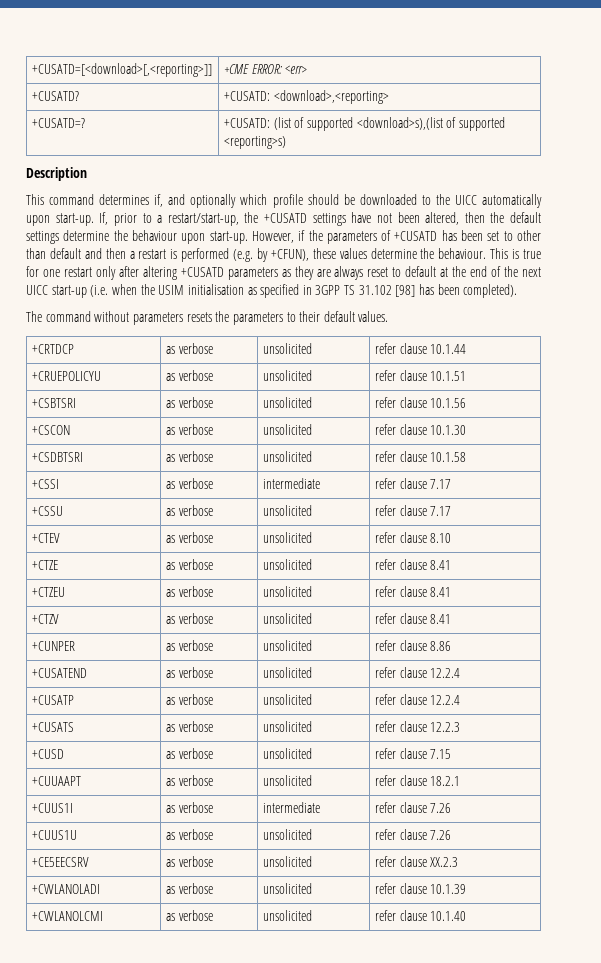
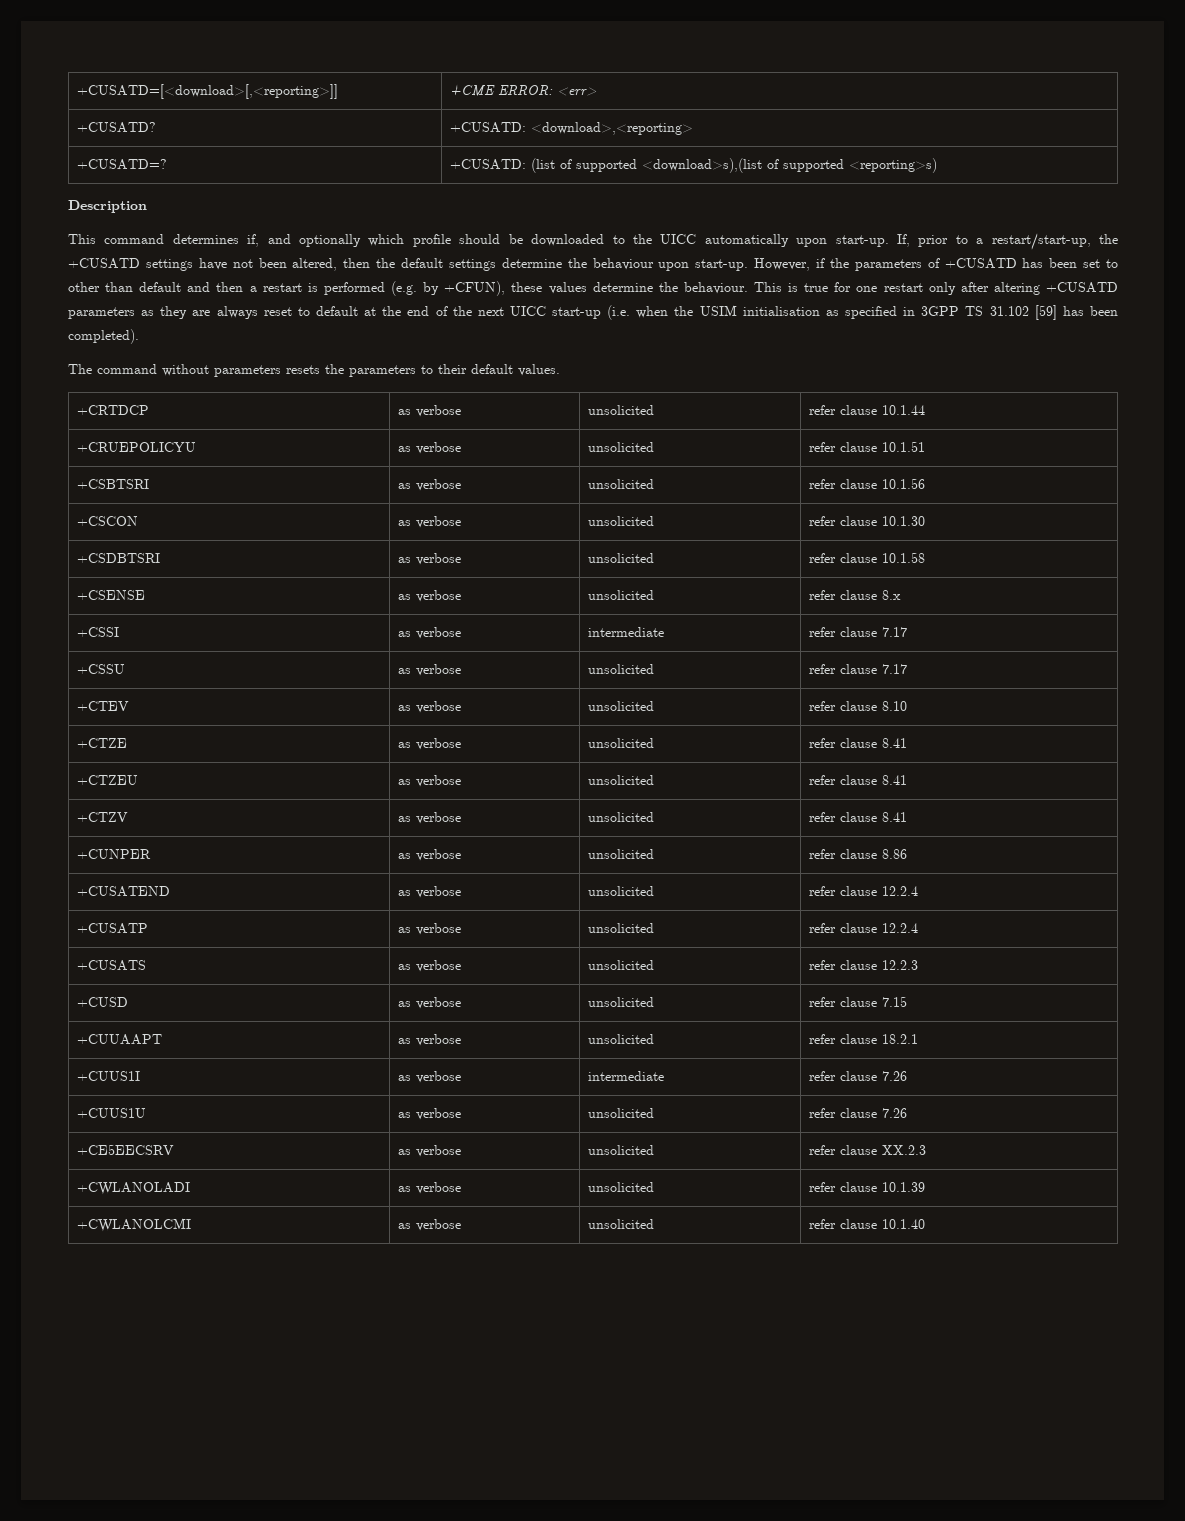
[395,285,416,297] [98] -> [1034,305,1057,320] [59]
(467, 457) none -> [76,590,145,600] [397,590,461,602] [587,590,654,600] [808,590,901,600] // +CSENSE | as verbose | unsolicited | refer clause 8.x

